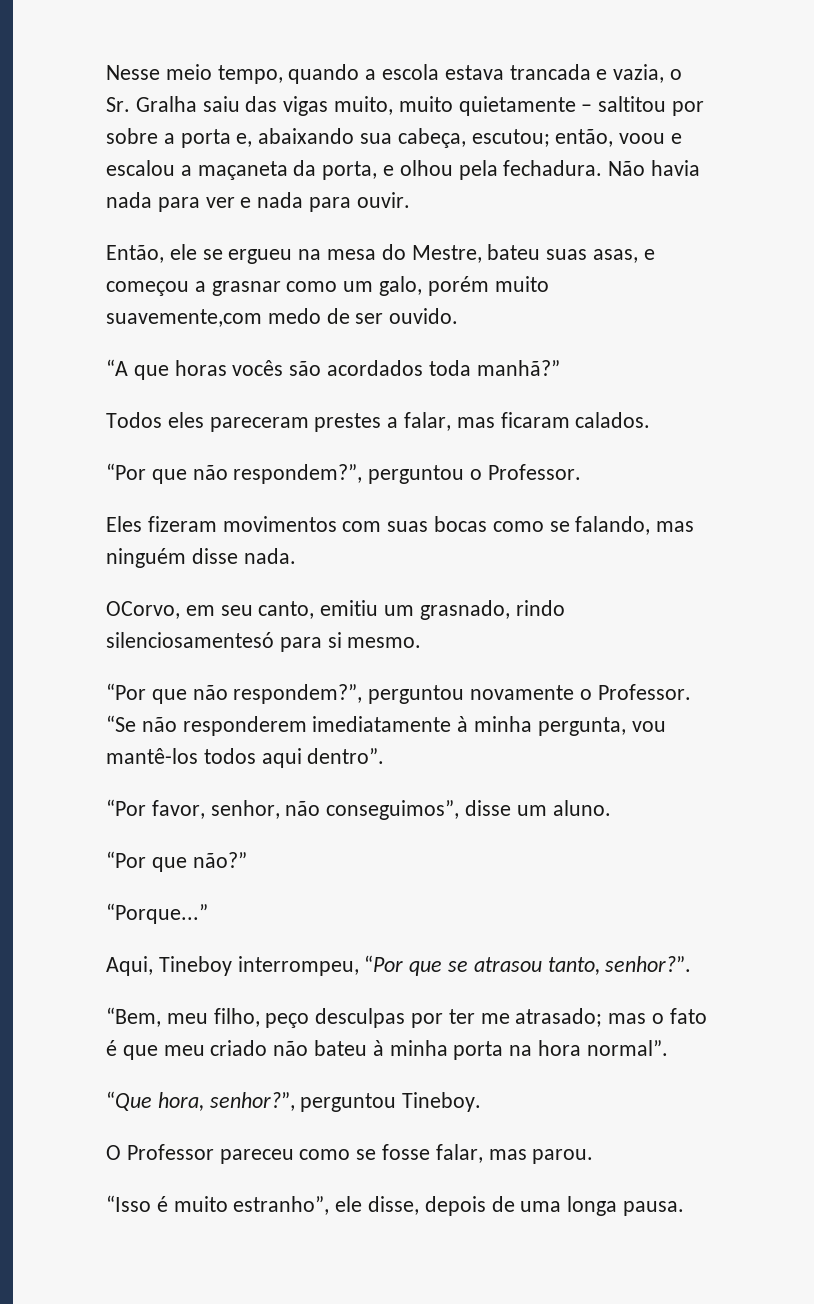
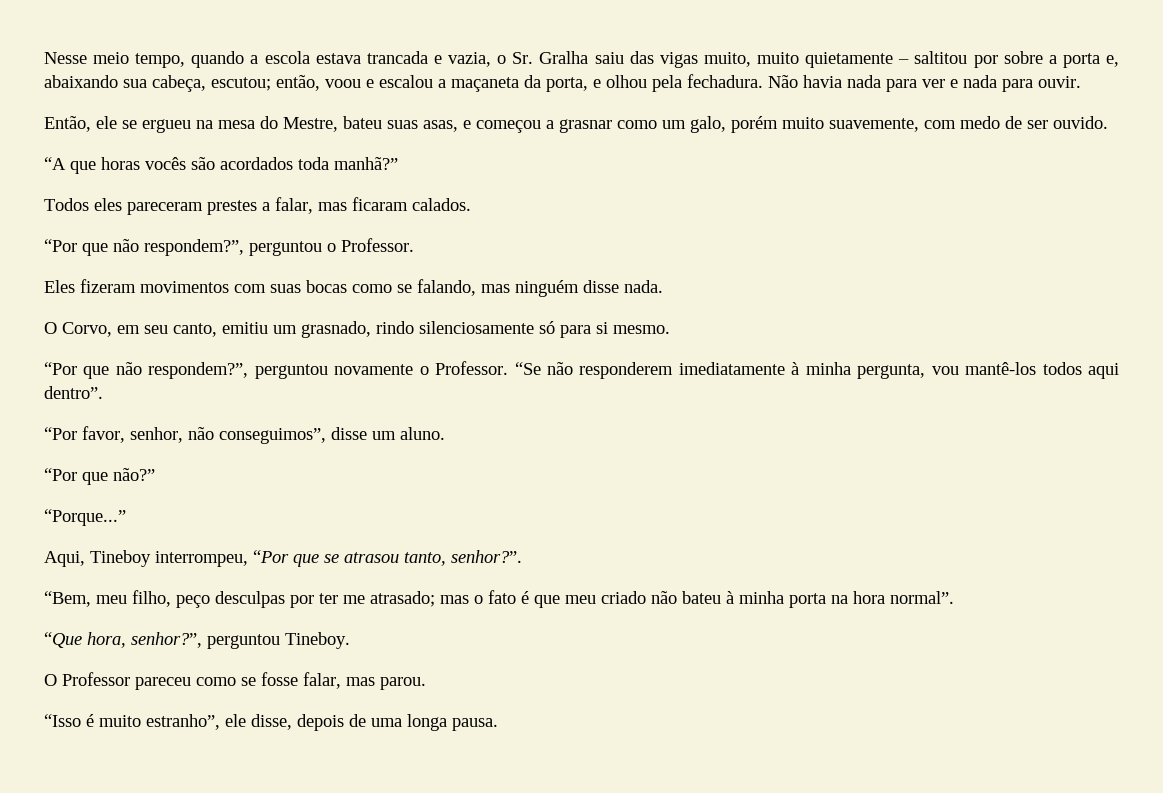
[106,309,262,327] suavemente,com -> [829,118,956,132] suavemente, com
[106,601,180,619] OCorvo, -> [44,322,112,337] O Corvo,
[106,632,274,648] silenciosamentesó -> [419,321,555,334] silenciosamente só

